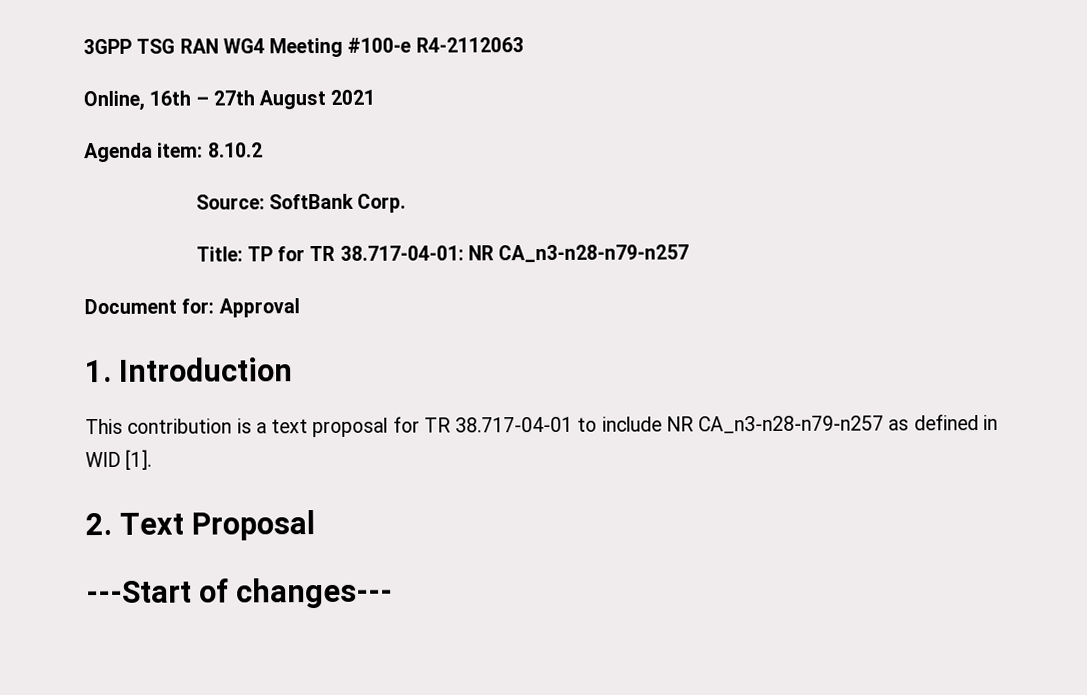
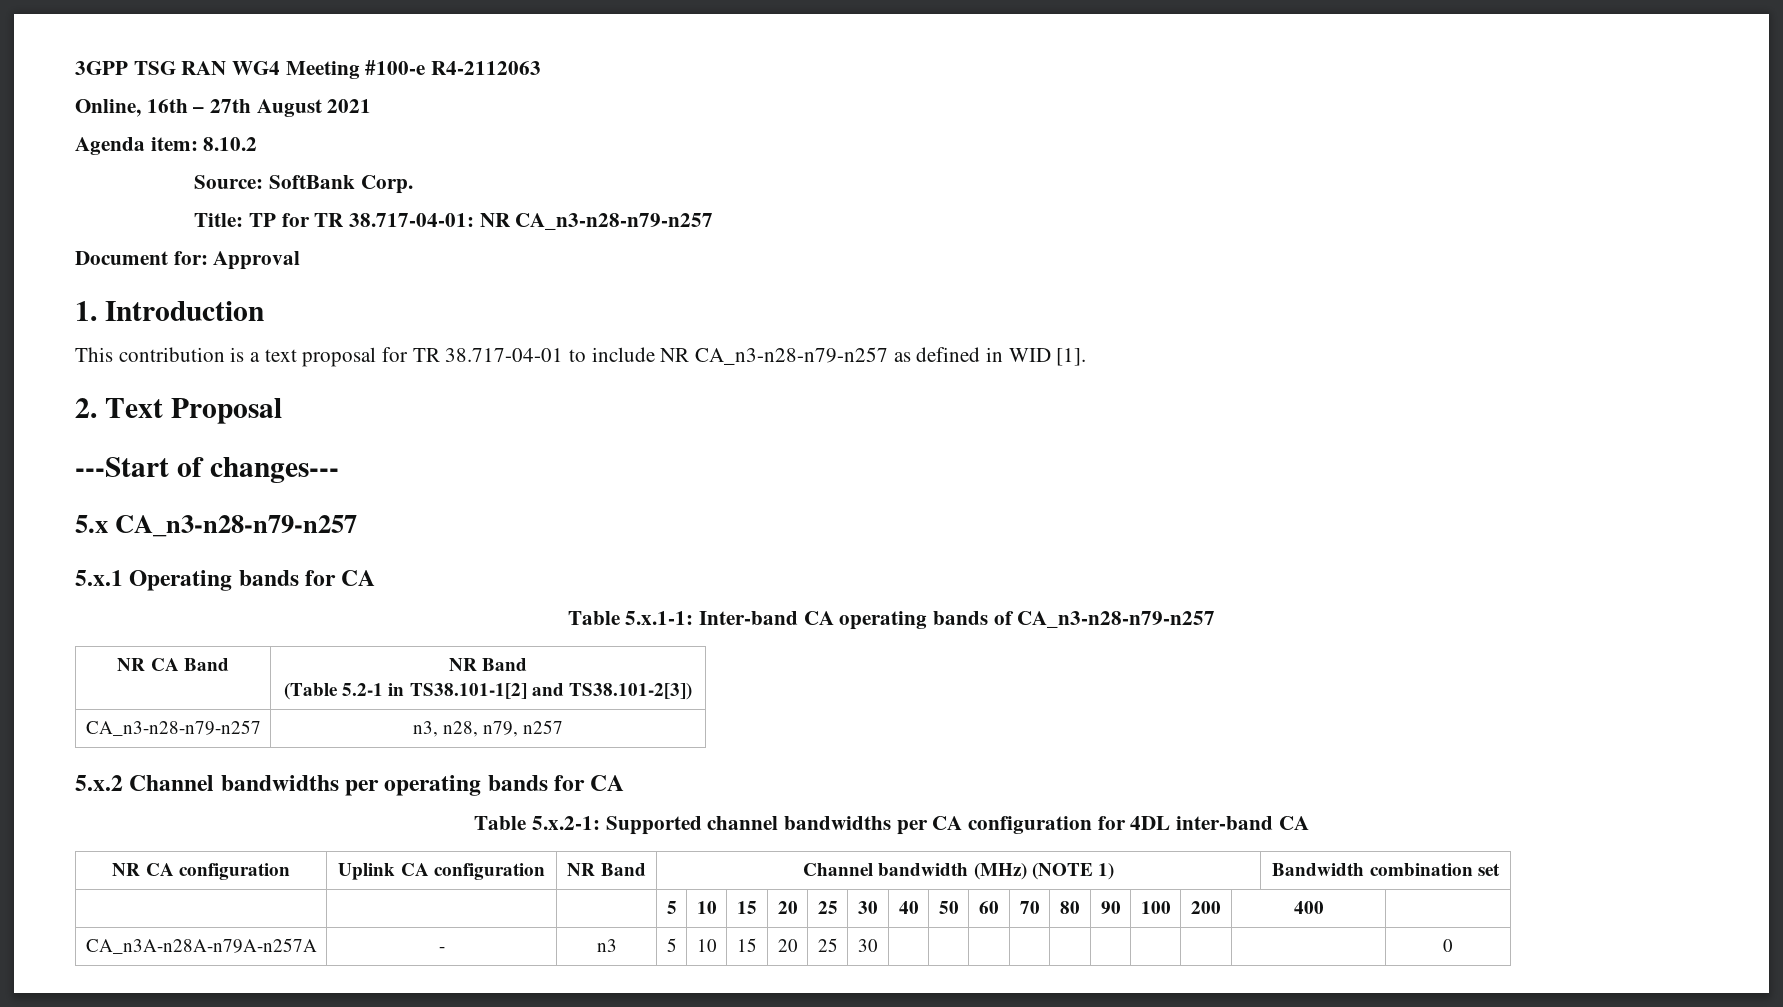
(394, 593) none -> [75,515,358,537] [75,570,376,591] [567,611,1216,630] [117,658,229,671] [448,658,528,671] [284,683,692,700] [85,720,261,736] [412,720,564,737] [75,775,625,796] [474,816,1309,835] [112,863,290,880] [338,863,545,880] [567,863,646,876] [803,863,1114,880] [1272,863,1500,876] [666,901,677,914] [696,901,717,914] [737,901,757,914] [777,901,798,914] [817,901,838,914] [858,901,878,914] [898,901,919,914] [938,901,959,914] [979,901,999,914] [1019,901,1040,914] [1060,901,1080,914] [1100,901,1121,914] [1140,901,1171,914] [1190,901,1221,914] [1293,901,1324,914] [85,938,317,954] [438,947,445,952] [596,939,617,952] [666,938,677,952] [696,939,717,952] [737,938,757,952] [777,939,798,952] [817,938,838,952] [858,939,878,952] [1442,939,1453,952] // 5.x CA_n3-n28-n79-n257 // 5.x.1 Operating bands for CA // Table 5.x.1-1: Inter-band CA operating bands of CA_n3-n28-n79-n257 // NR CA Band | NR Band // (Table 5.2-1 in TS38.101-1[2] and TS38.101-2[3]) // CA_n3-n28-n79-n257 | n3, n28, n79, n257 // 5.x.2 Channel bandwidths per operating bands for CA // Table 5.x.2-1: Supported channel bandwidths per CA configuration for 4DL inter-band CA // NR CA configuration | Uplink CA configuration | NR Band | Channel bandwidth (MHz) (NOTE 1) | Bandwidth combination set // | | | 5 | 10 | 15 | 20 | 25 | 30 | 40 | 50 | 60 | 70 | 80 | 90 | 100 | 200 | 400 | // CA_n3A-n28A-n79A-n257A | - | n3 | 5 | 10 | 15 | 20 | 25 | 30 | | | | | | | | | | 0

